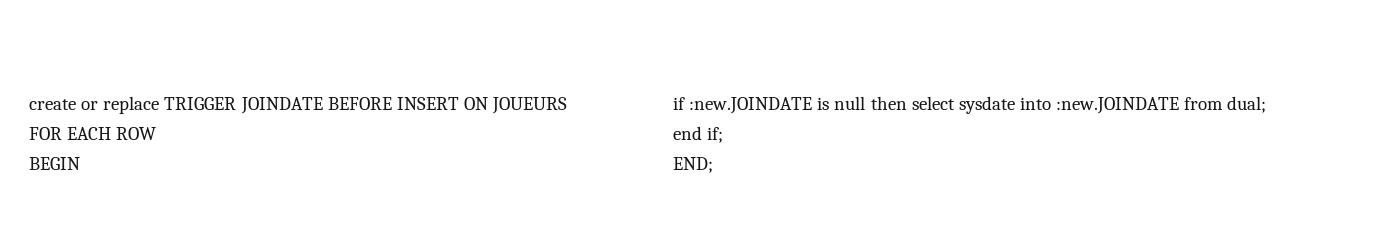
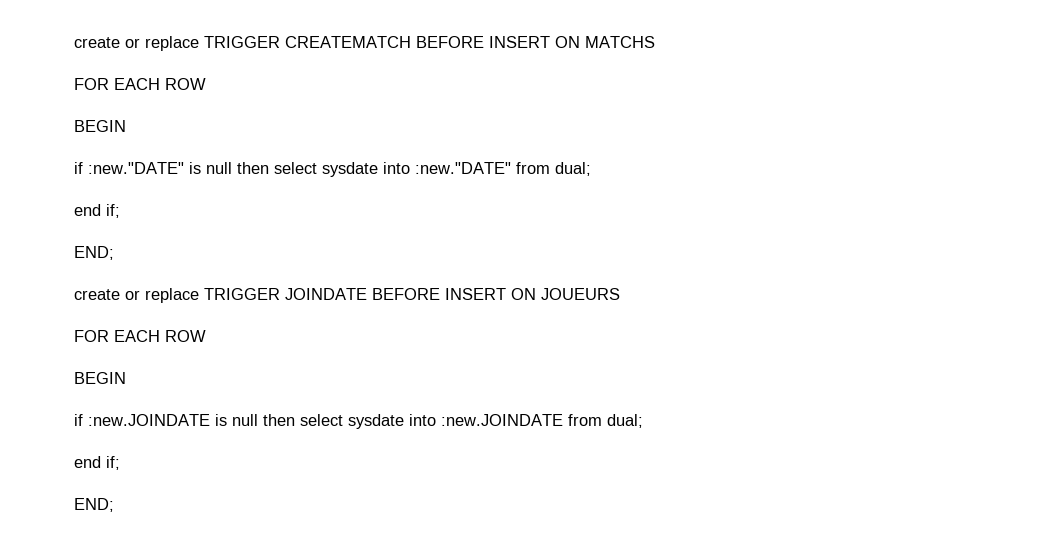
[29,96,237,114] create or replace TRIGGER -> [74,36,655,51] [74,78,206,90] [74,120,126,132] [74,162,591,177] [74,204,120,218] [74,246,114,260] [74,288,280,303] create or replace TRIGGER CREATEMATCH BEFORE INSERT ON MATCHS // FOR EACH ROW // BEGIN // if :new."DATE" is null then select sysdate into :new."DATE" from dual; // end if; // END; // create or replace TRIGGER

